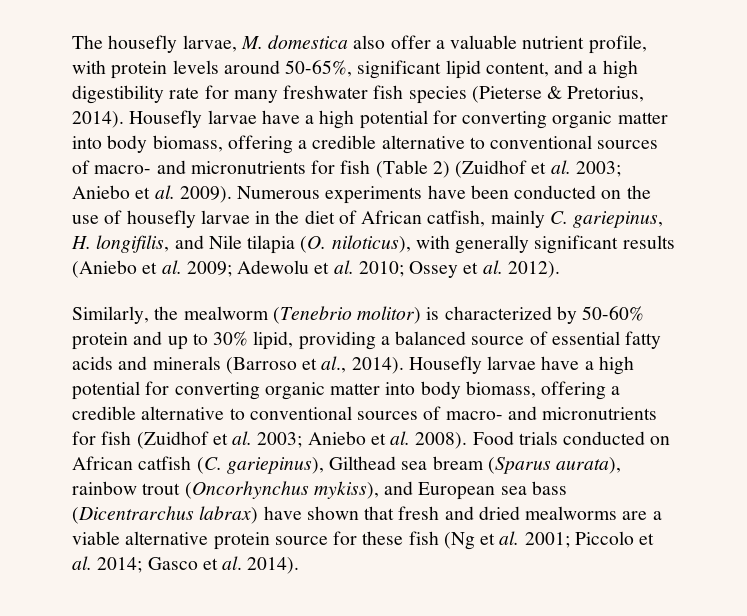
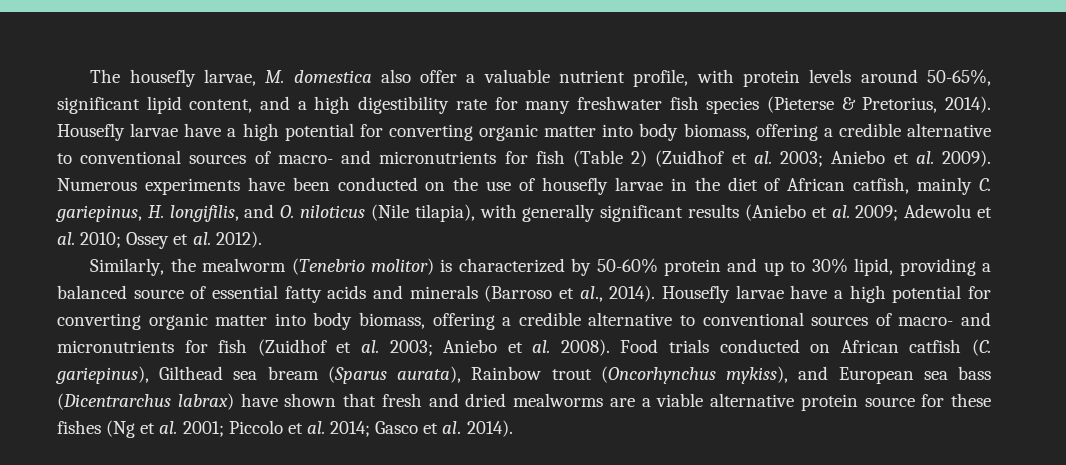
[208,235,411,254] Nile tilapia (O. niloticus), -> [280,204,475,222] O. niloticus (Nile tilapia),
[72,481,137,495] rainbow -> [471,366,542,380] Rainbow
[408,531,439,545] fish -> [57,420,101,434] fishes

